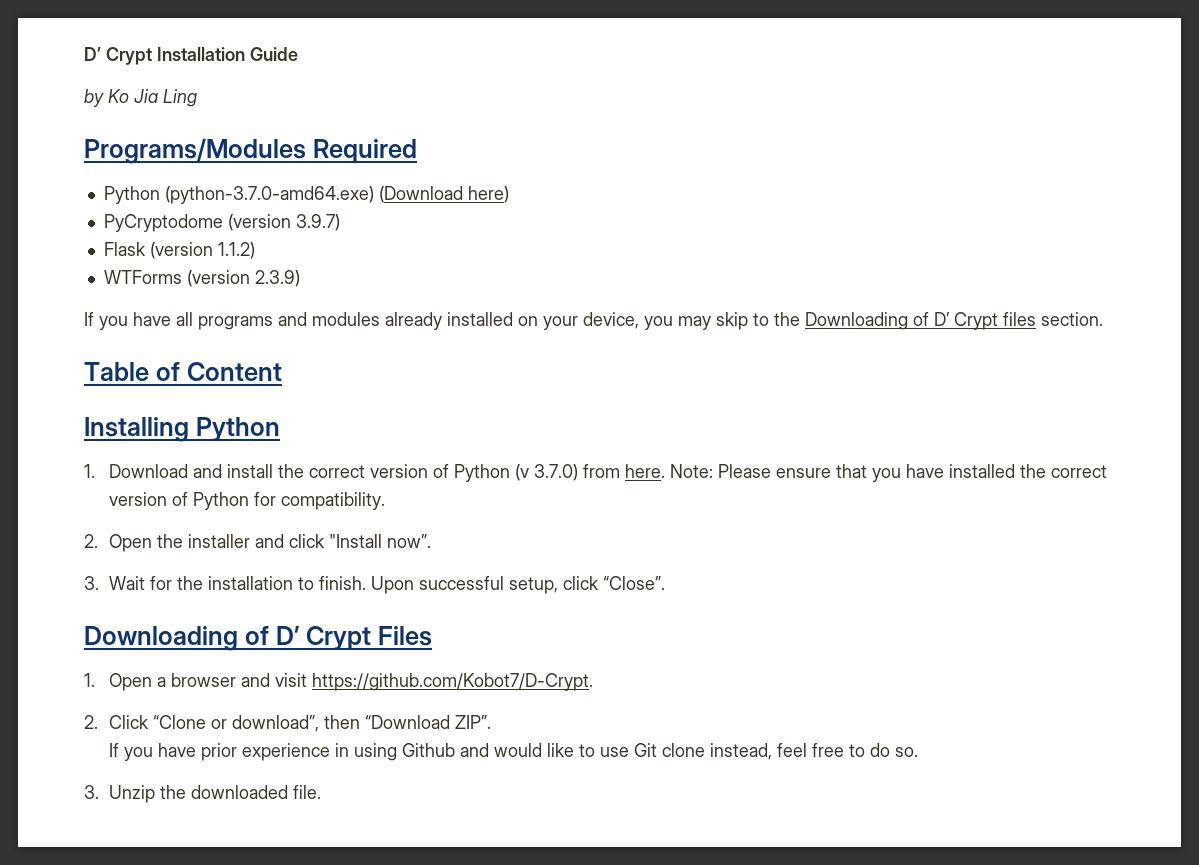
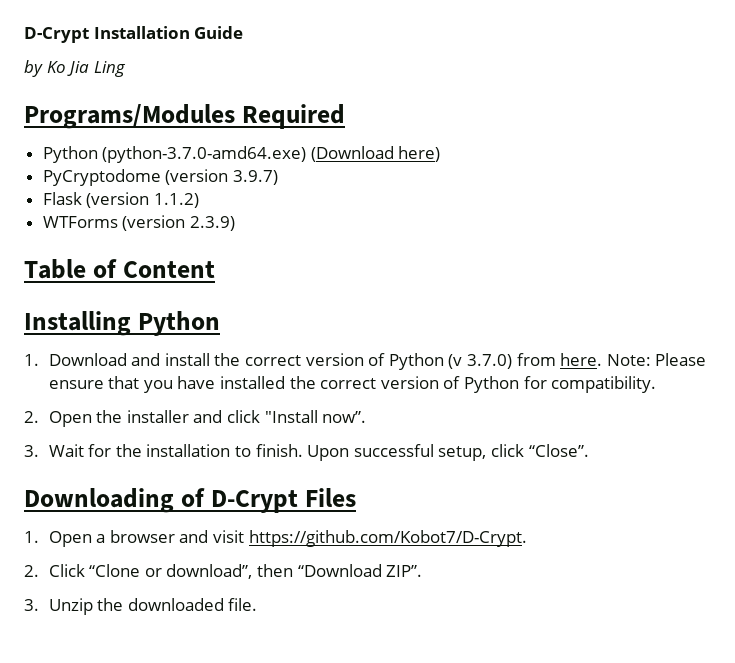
[84,47,152,65] D’ Crypt -> [24,27,89,43] D-Crypt
[84,312,1103,330] // If you have all programs and modules already installed on your device, you may skip to the Downloading of D’ Crypt files section. -> (235, 223) none
[275,626,371,650] D’ Crypt -> [210,490,298,513] D-Crypt
[109,743,919,761] // If you have prior experience in using Github and would like to use Git clone instead, feel free to do so. -> (423, 571) none

